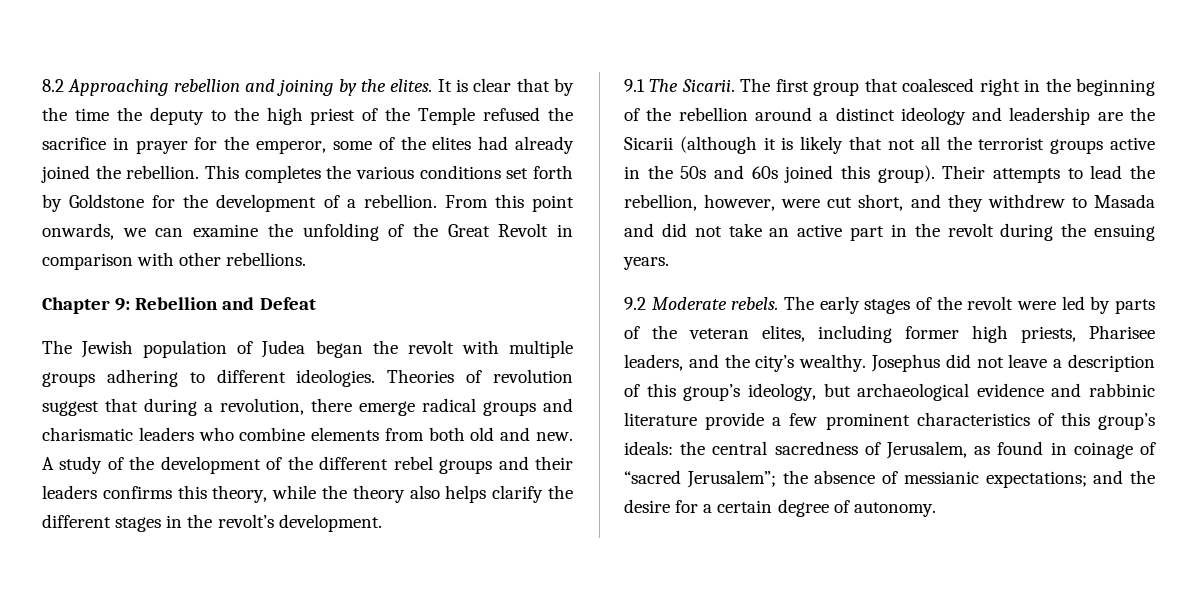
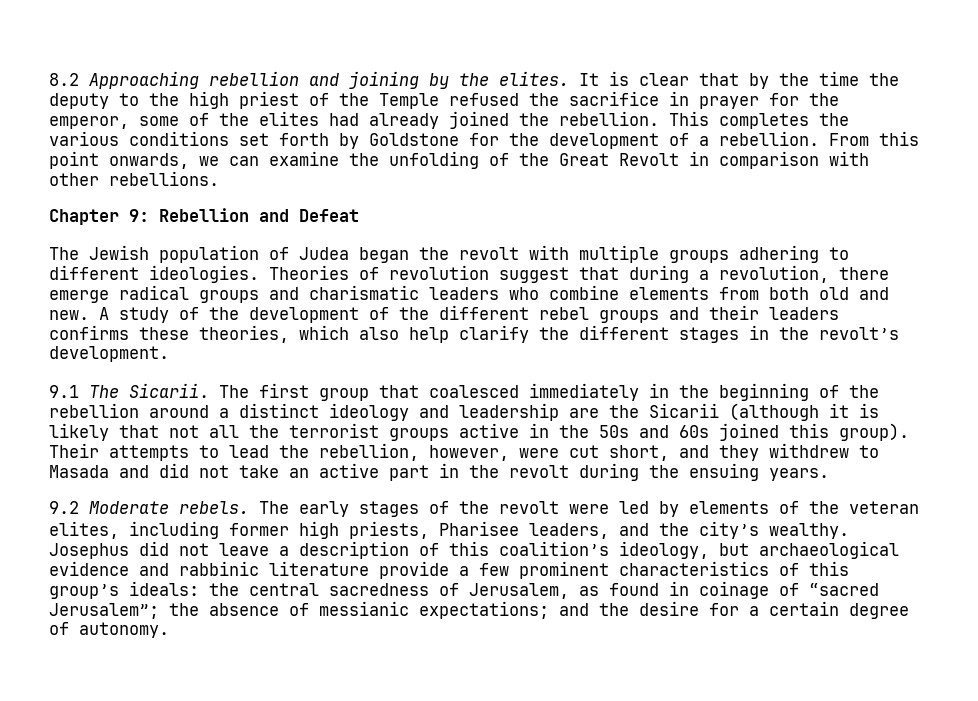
[177,485,487,503] this theory, while the theory also helps -> [139,325,449,343] these theories, which also help
[979,78,1020,96] right -> [529,383,639,401] immediately
[1115,299,1155,314] parts -> [689,501,769,514] elements
[683,384,741,401] group’s -> [499,541,609,556] coalition’s

